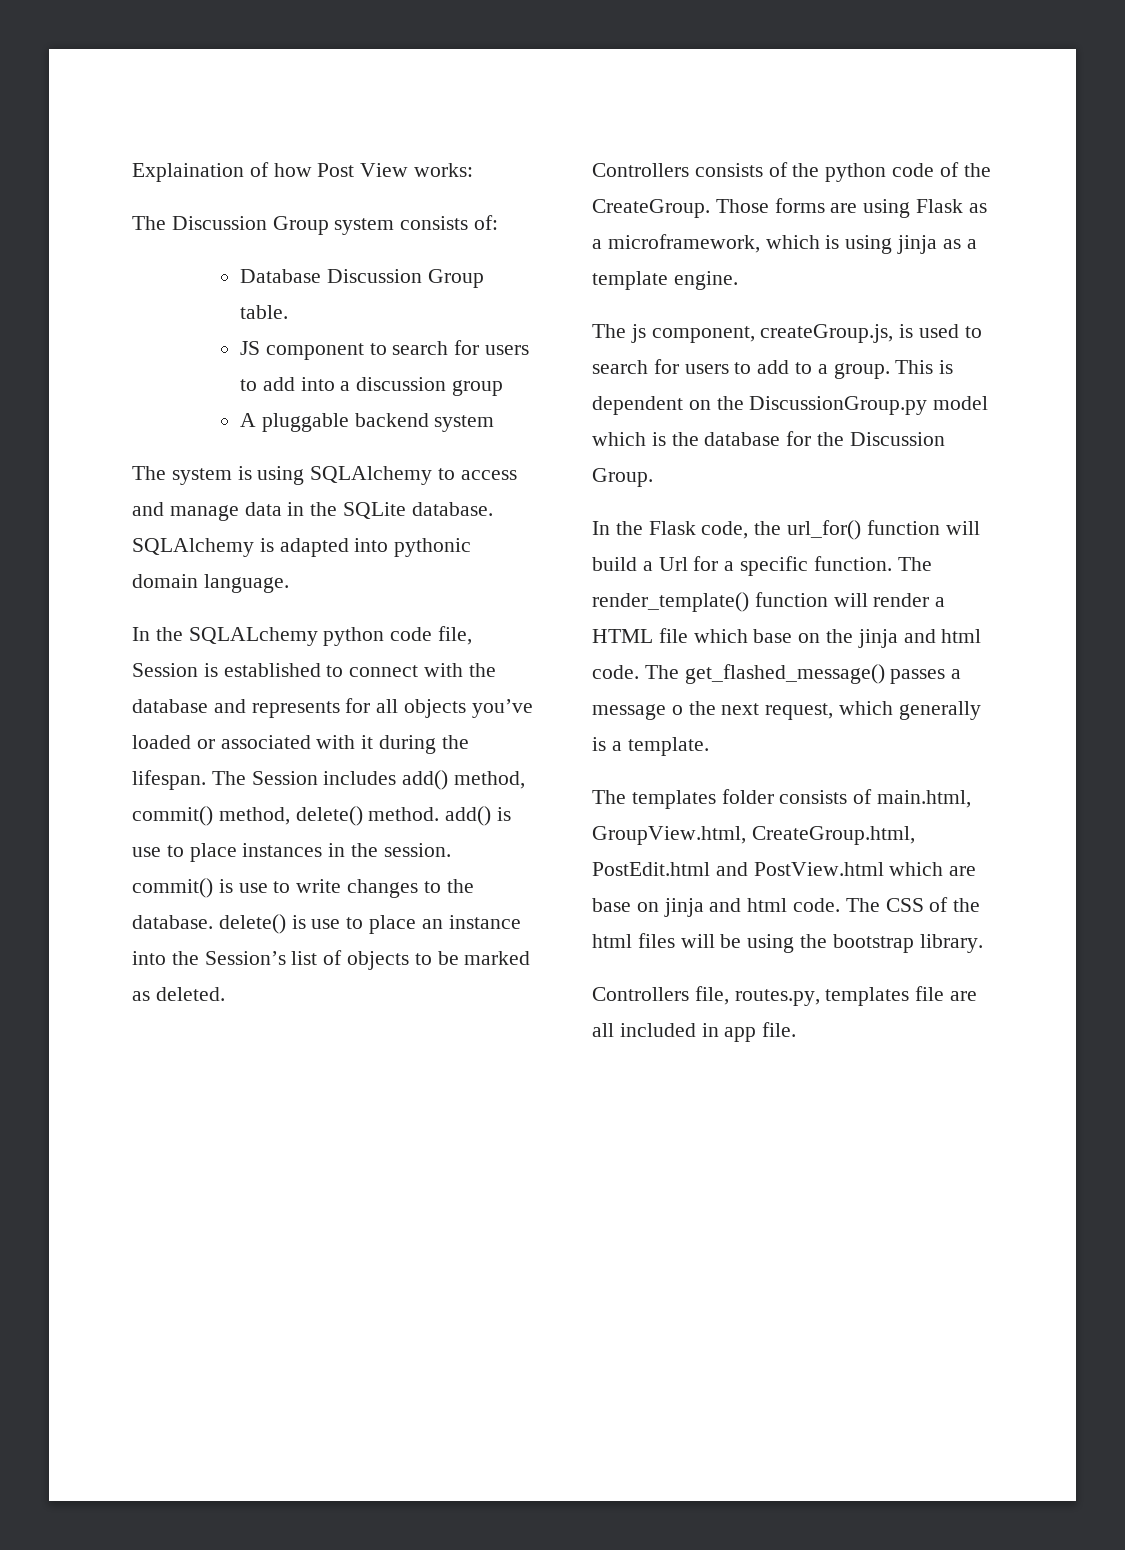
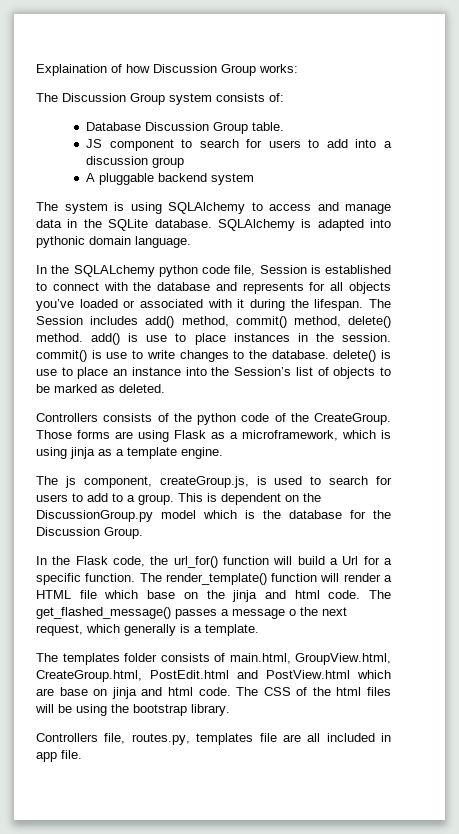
[317,163,409,177] Post View -> [153,64,256,76] Discussion Group

